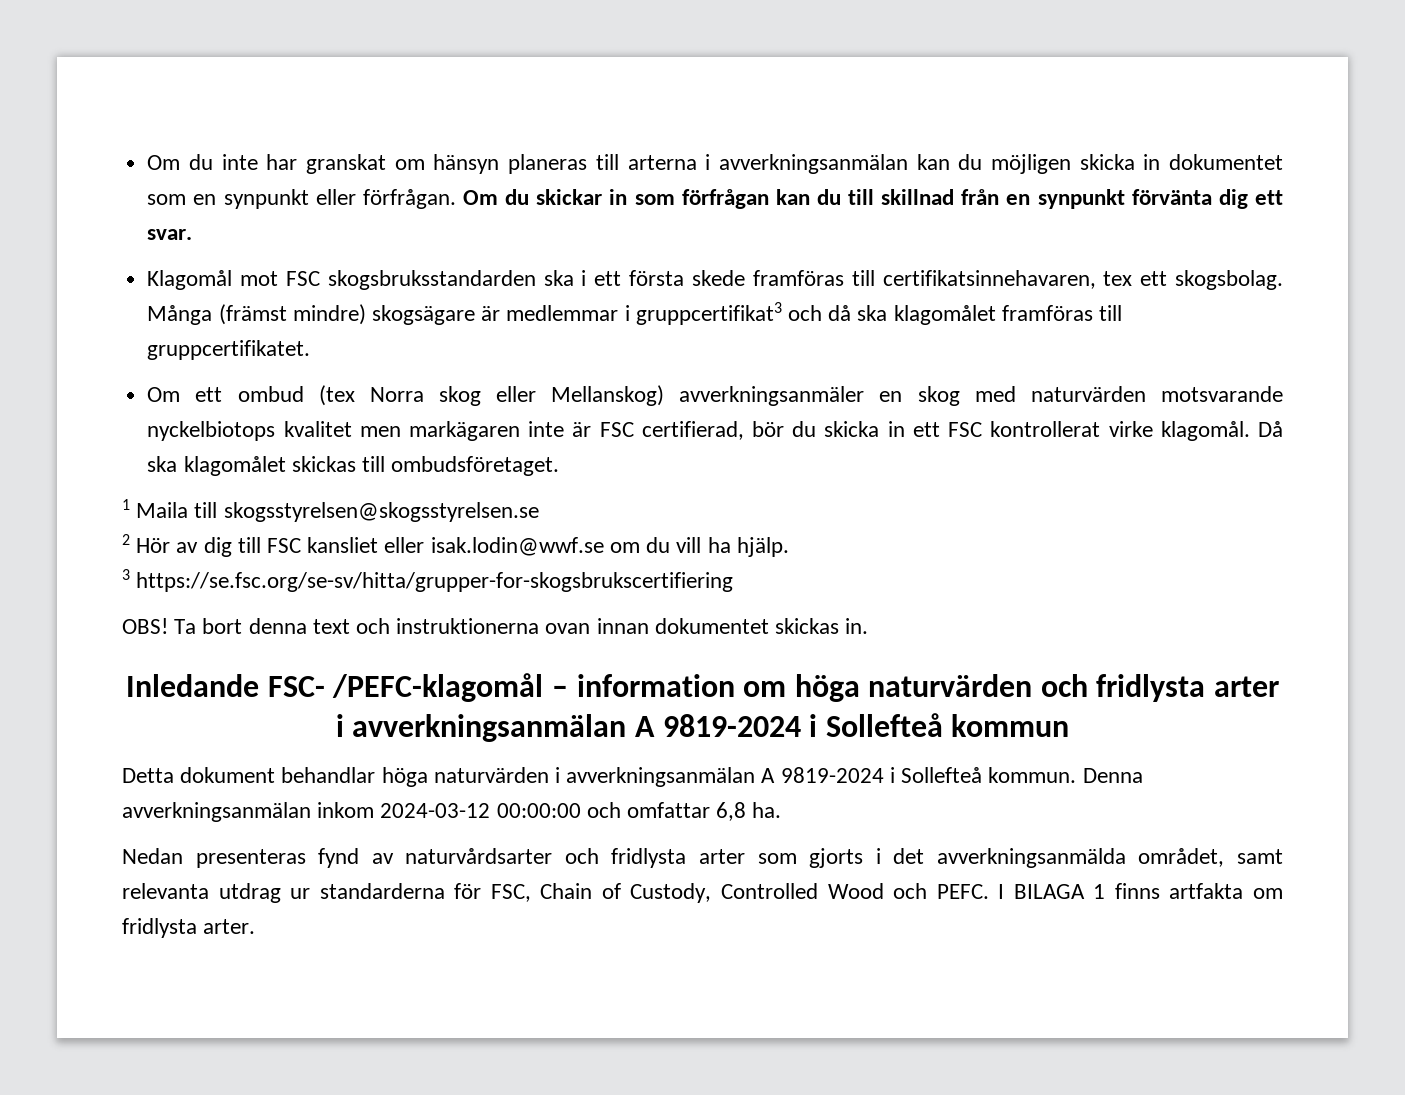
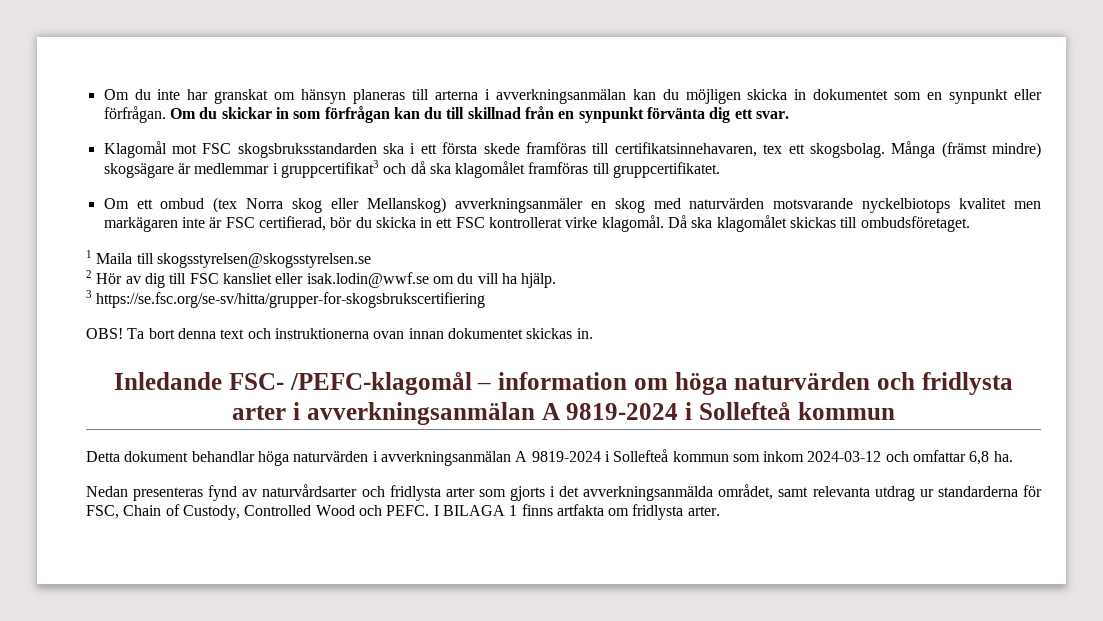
[988,767,1143,783] [122,802,311,822] kommun. Denna avverkningsanmälan -> [672,451,760,462] kommun som
[496,803,581,818] 00:00:00 -> (882, 456) none

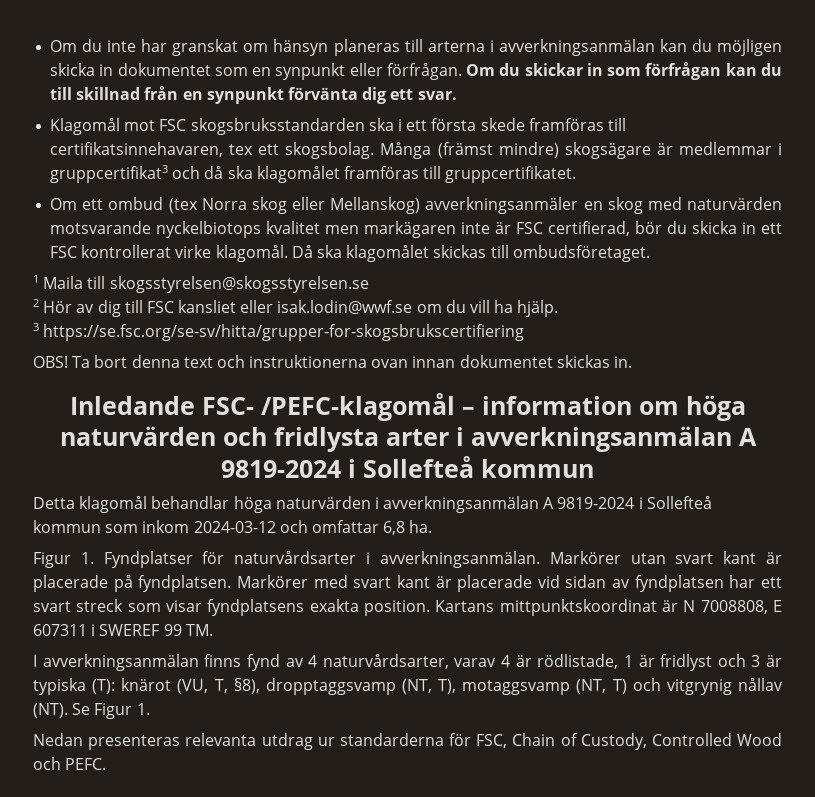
[124,451,189,462] dokument -> [79,496,148,513] klagomål
[86,484,809,501] Nedan presenteras fynd av naturvårdsarter och fridlysta arter som gjorts i det avverkningsanmälda området, samt -> [33,551,783,568] [33,575,782,592] [33,599,783,616] [33,624,213,636] [33,654,782,671] [33,678,784,695] [33,703,150,719] [33,733,181,750] Figur 1. Fyndplatser för naturvårdsarter i avverkningsanmälan. Markörer utan svart kant är placerade på fyndplatsen. Markörer med svart kant är placerade vid sidan av fyndplatsen har ett svart streck som visar fyndplatsens exakta position. Kartans mittpunktskoordinat är N 7008808, E 607311 i SWEREF 99 TM. // I avverkningsanmälan finns fynd av 4 naturvårdsarter, varav 4 är rödlistade, 1 är fridlyst och 3 är typiska (T): knärot (VU, T, §8), dropptaggsvamp (NT, T), motaggsvamp (NT, T) och vitgrynig nållav (NT). Se Figur 1. // Nedan presenteras
[433,504,720,520] I BILAGA 1 finns artfakta om fridlysta arter. -> (107, 764) none

